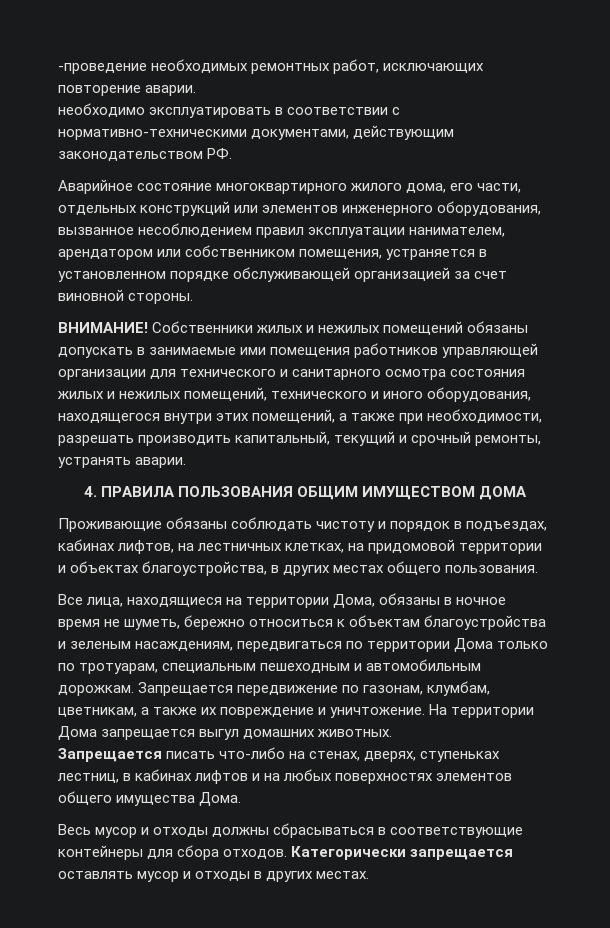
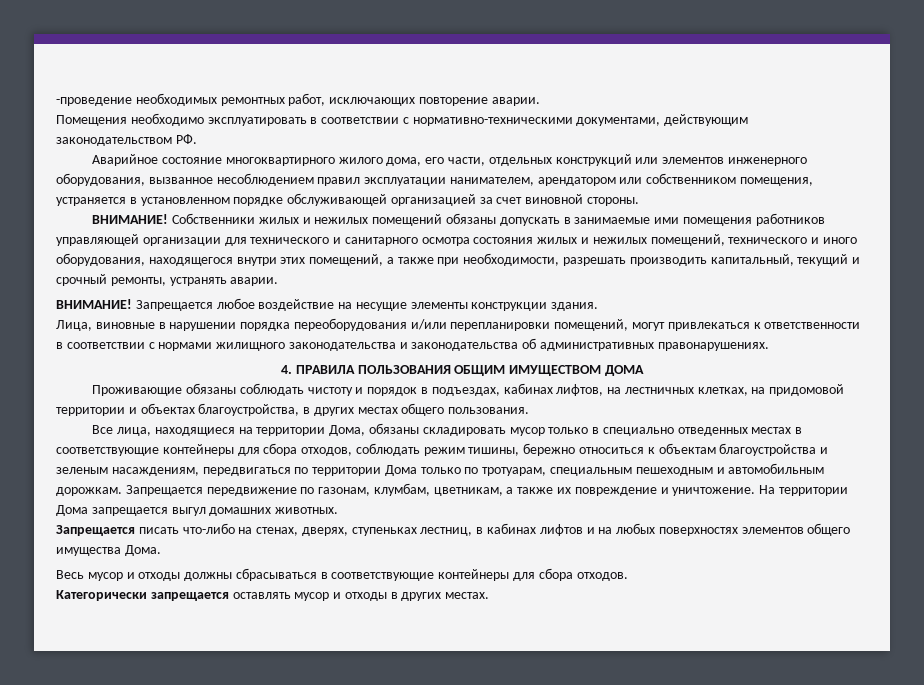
(197, 90) none -> [56,115,127,126] Помещения
(187, 462) none -> [56,298,599,311] [56,318,861,331] [56,338,769,351] // ВНИМАНИЕ! Запрещается любое воздействие на несущие элементы конструкции здания. // Лица, виновные в нарушении порядка переоборудования и/или перепланировки помещений, могут привлекаться к ответственности в соответствии с нормами жилищного законодательства и законодательства об административных правонарушениях.
[444,597,507,605] [58,619,181,630] в ночное время не шуметь, -> [422,427,803,436] [56,443,520,456] складировать мусор только в специально отведенных местах в соответствующие контейнеры для сбора отходов, соблюдать режим тишины,
(288, 854) none -> (628, 576) //

